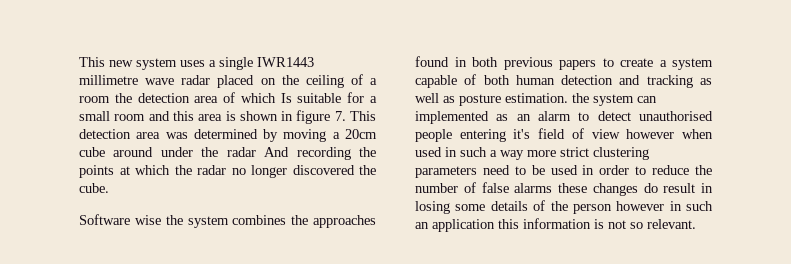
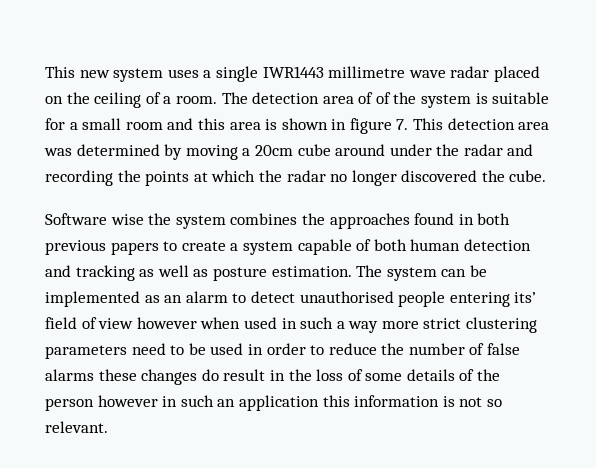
[79,93,132,103] room the -> [175,92,248,104] room. The
[240,93,292,103] which Is -> [375,92,488,108] of the system is
[264,147,290,157] And -> [507,144,534,156] and
[572,93,589,103] the -> [356,265,383,277] The
(657, 99) none -> [469,265,487,277] be
[513,129,531,139] it's -> [514,292,537,303] its’
[415,201,450,214] losing -> [288,369,363,381] the loss of

